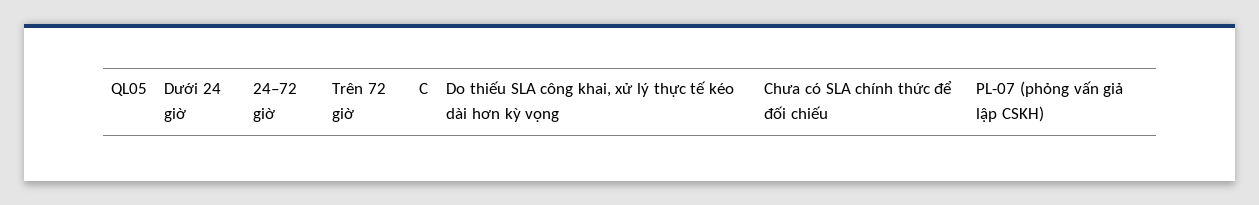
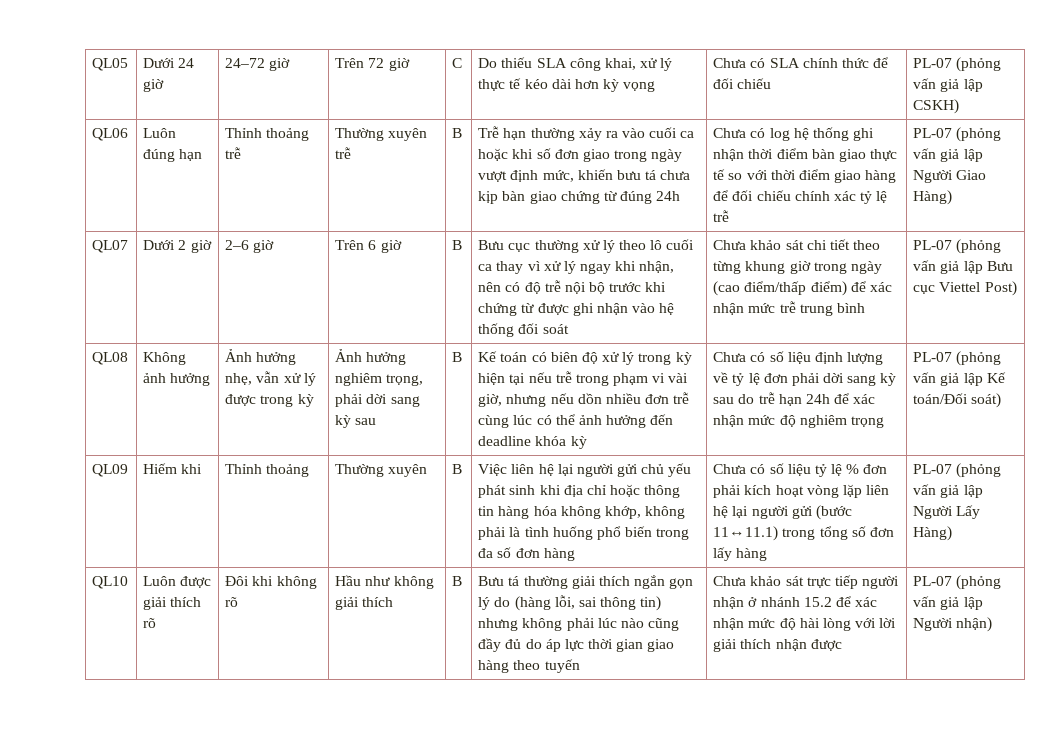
(1045, 114) none -> [92,128,129,141] [143,128,177,138] [143,149,203,162] [225,128,310,141] [225,147,242,159] [335,128,428,141] [335,147,352,159] [452,128,463,138] [478,126,695,141] [478,148,683,162] [478,169,691,182] [478,191,681,204] [713,127,875,141] [713,148,898,162] [713,169,897,183] [713,190,888,204] [713,210,730,222] [913,127,1002,142] [913,148,983,162] [913,170,987,183] [913,190,953,205] [92,240,129,253] [143,240,212,253] [225,240,275,253] [335,240,402,253] [452,240,463,250] [478,239,695,253] [478,261,675,274] [478,280,667,294] [478,303,675,316] [478,323,569,337] [713,239,881,250] [713,261,882,274] [713,281,892,296] [713,301,865,316] [913,239,1002,254] [913,260,1013,274] [913,281,1017,296] [92,352,129,365] [143,352,187,365] [143,373,211,386] [225,349,297,365] [225,371,316,386] [225,394,314,407] [335,349,407,365] [335,373,424,386] [335,394,420,407] [335,415,377,428] [452,352,463,362] [478,351,692,365] [478,371,689,386] [478,392,690,407] [478,414,674,428] [478,436,587,449] [713,351,884,365] [713,372,897,386] [713,392,876,406] [713,415,884,428] [913,351,1002,366] [913,372,1006,386] [913,393,1002,408] [92,464,129,477] [143,463,203,474] [225,464,310,477] [335,464,428,477] [452,464,463,474] [478,463,692,477] [478,484,681,498] [478,506,686,519] [478,526,690,540] [478,547,575,561] [713,463,888,477] [713,484,890,498] [713,505,852,520] [713,526,894,541] [713,547,768,561] [913,463,1002,478] [913,484,983,498] [913,505,981,519] [913,526,953,541] [92,576,129,589] [143,576,212,588] [143,597,202,610] [143,618,157,628] [225,576,317,589] [225,597,239,607] [335,575,434,589] [335,597,394,610] [452,576,463,586] [478,575,694,589] [478,595,662,611] [478,618,680,631] [478,638,675,652] [478,659,580,673] [713,575,900,589] [713,596,878,609] [713,618,897,631] [713,639,842,652] [913,575,1002,590] [913,596,983,610] [913,617,993,632] // QL06 | Luôn đúng hạn | Thỉnh thoảng trễ | Thường xuyên trễ | B | Trễ hạn thường xảy ra vào cuối ca hoặc khi số đơn giao trong ngày vượt định mức, khiến bưu tá chưa kịp bàn giao chứng từ đúng 24h | Chưa có log hệ thống ghi nhận thời điểm bàn giao thực tế so với thời điểm giao hàng để đối chiếu chính xác tỷ lệ trễ | PL-07 (phỏng vấn giả lập Người Giao Hàng) // QL07 | Dưới 2 giờ | 2–6 giờ | Trên 6 giờ | B | Bưu cục thường xử lý theo lô cuối ca thay vì xử lý ngay khi nhận, nên có độ trễ nội bộ trước khi chứng từ được ghi nhận vào hệ thống đối soát | Chưa khảo sát chi tiết theo từng khung giờ trong ngày (cao điểm/thấp điểm) để xác nhận mức trễ trung bình | PL-07 (phỏng vấn giả lập Bưu cục Viettel Post) // QL08 | Không ảnh hưởng | Ảnh hưởng nhẹ, vẫn xử lý được trong kỳ | Ảnh hưởng nghiêm trọng, phải dời sang kỳ sau | B | Kế toán có biên độ xử lý trong kỳ hiện tại nếu trễ trong phạm vi vài giờ, nhưng nếu dồn nhiều đơn trễ cùng lúc có thể ảnh hưởng đến deadline khóa kỳ | Chưa có số liệu định lượng về tỷ lệ đơn phải dời sang kỳ sau do trễ hạn 24h để xác nhận mức độ nghiêm trọng | PL-07 (phỏng vấn giả lập Kế toán/Đối soát) // QL09 | Hiếm khi | Thỉnh thoảng | Thường xuyên | B | Việc liên hệ lại người gửi chủ yếu phát sinh khi địa chỉ hoặc thông tin hàng hóa không khớp, không phải là tình huống phổ biến trong đa số đơn hàng | Chưa có số liệu tỷ lệ % đơn phải kích hoạt vòng lặp liên hệ lại người gửi (bước 11↔11.1) trong tổng số đơn lấy hàng | PL-07 (phỏng vấn giả lập Người Lấy Hàng) // QL10 | Luôn được giải thích rõ | Đôi khi không rõ | Hầu như không giải thích | B | Bưu tá thường giải thích ngắn gọn lý do (hàng lỗi, sai thông tin) nhưng không phải lúc nào cũng đầy đủ do áp lực thời gian giao hàng theo tuyến | Chưa khảo sát trực tiếp người nhận ở nhánh 15.2 để xác nhận mức độ hài lòng với lời giải thích nhận được | PL-07 (phỏng vấn giả lập Người nhận)

